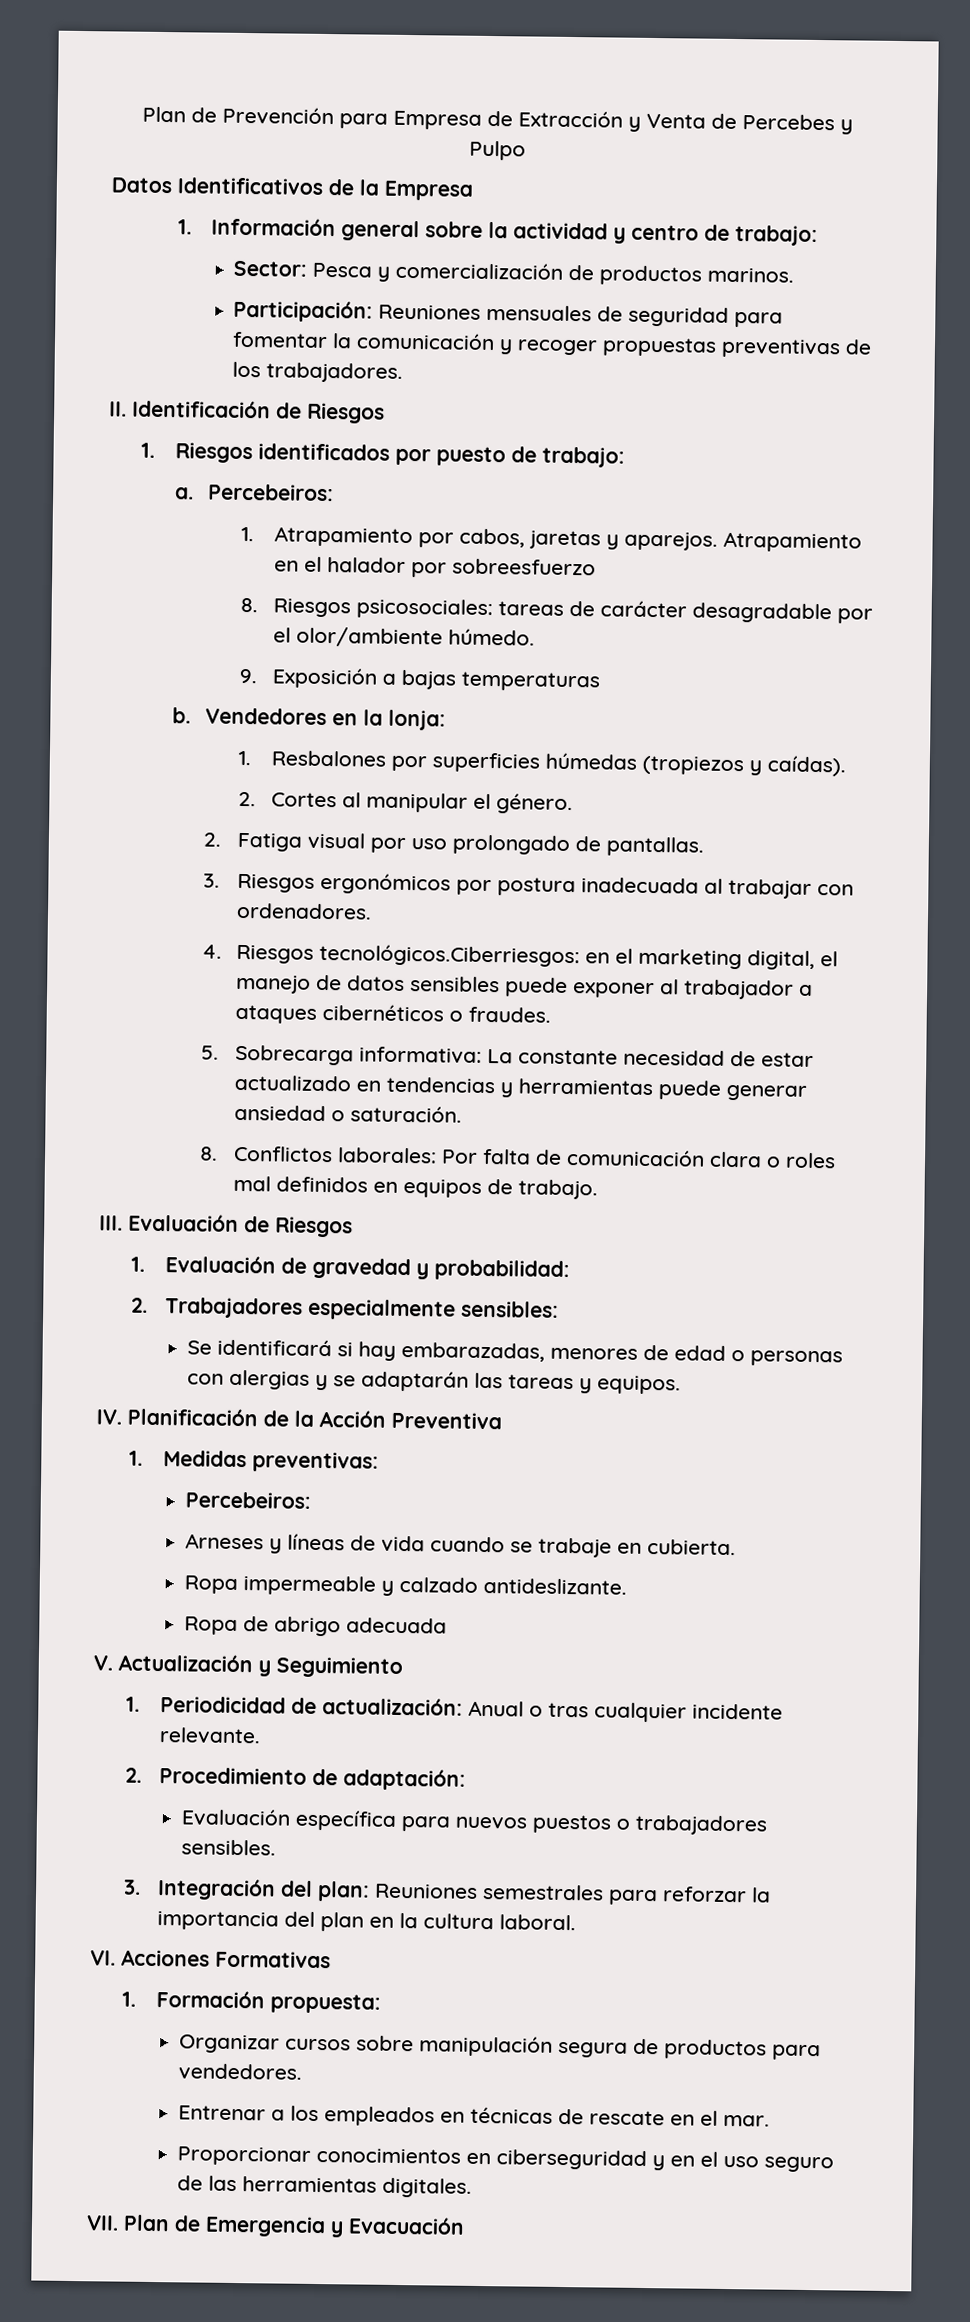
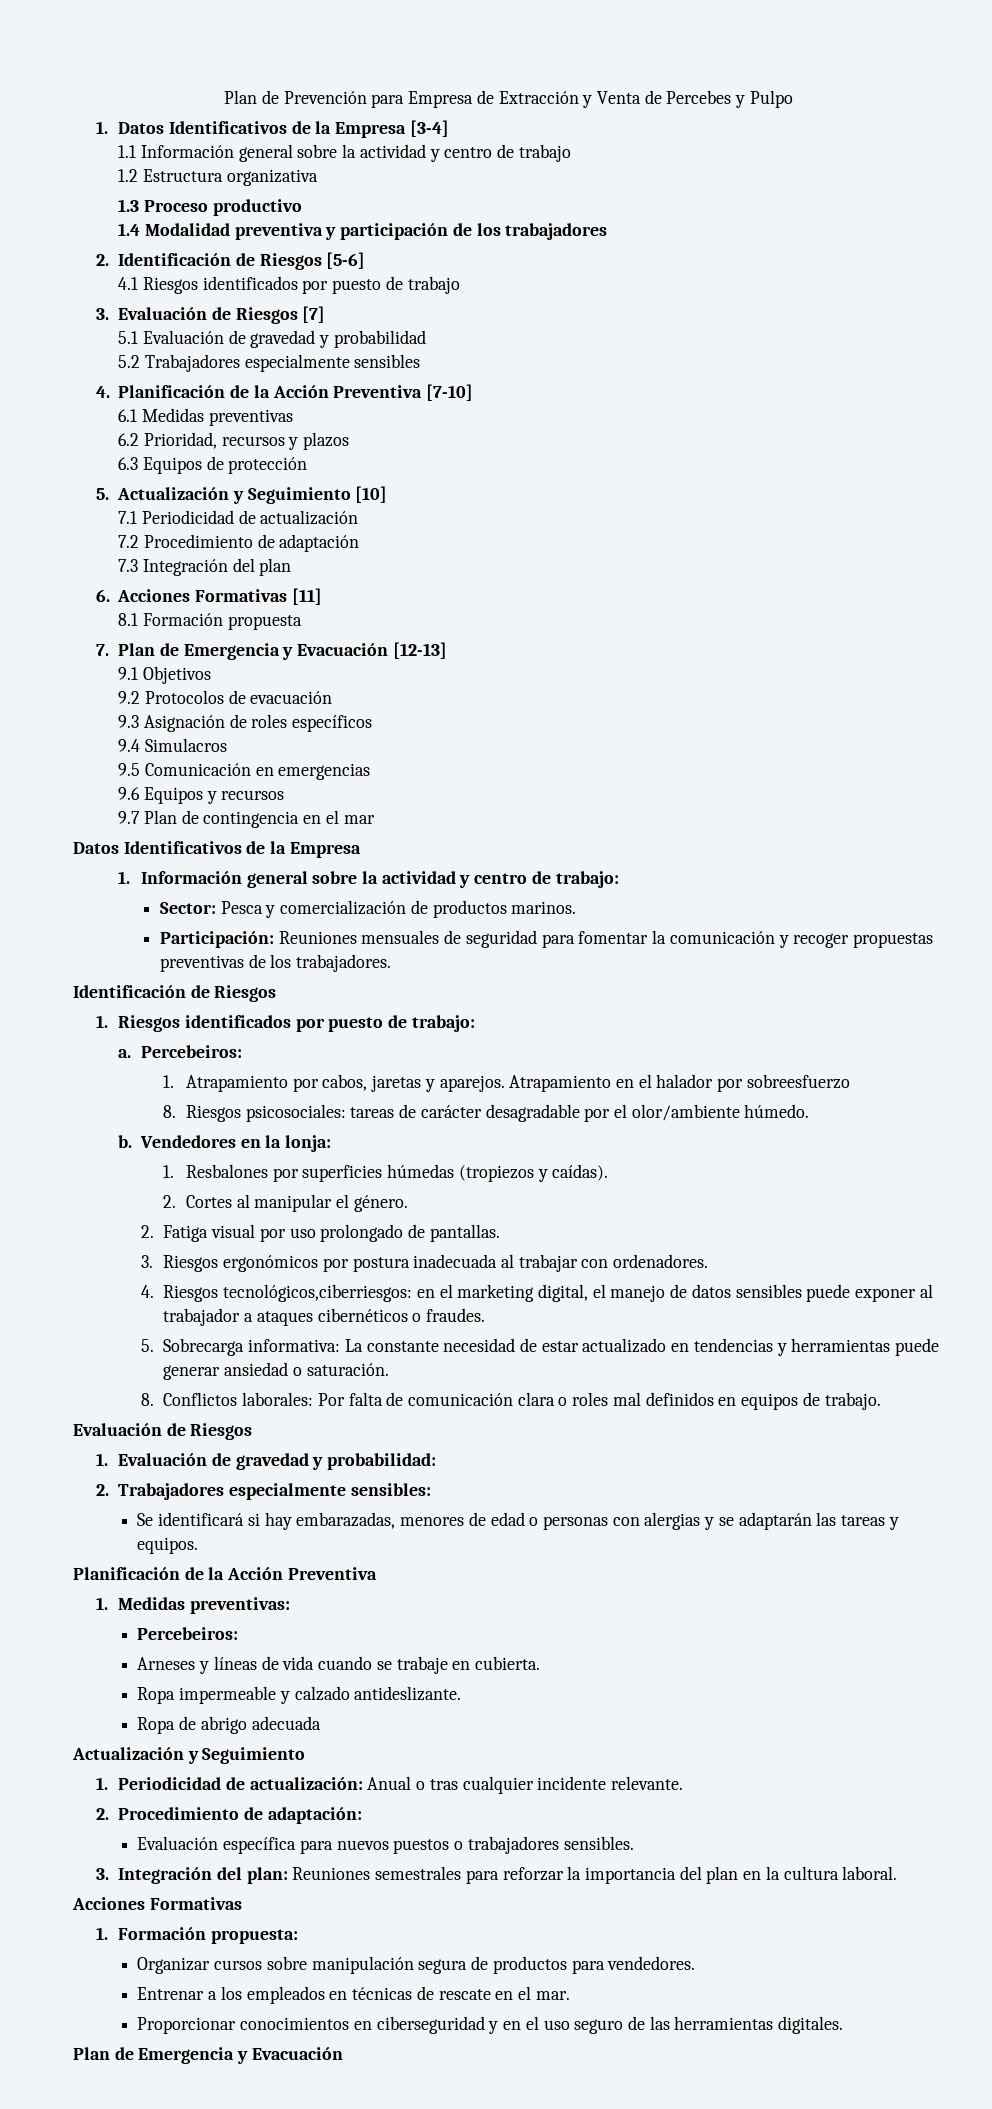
(526, 150) none -> [95,120,449,138] [118,144,571,162] [118,169,318,186] [118,199,302,216] [118,223,608,240] [95,252,366,270] [118,276,460,294] [95,306,326,324] [118,330,426,348] [118,354,421,372] [95,384,473,401] [118,408,293,426] [118,432,350,450] [118,456,308,474] [95,486,388,504] [118,510,359,525] [118,534,360,552] [118,558,292,576] [95,588,322,605] [118,613,302,630] [95,642,447,660] [118,666,211,684] [118,690,333,704] [118,714,373,732] [118,738,227,752] [118,763,371,780] [118,787,285,804] [118,810,375,828] // 1. Datos Identificativos de la Empresa [3-4] // 1.1 Información general sobre la actividad y centro de trabajo // 1.2 Estructura organizativa // 1.3 Proceso productivo // 1.4 Modalidad preventiva y participación de los trabajadores // 2. Identificación de Riesgos [5-6] // 4.1 Riesgos identificados por puesto de trabajo // 3. Evaluación de Riesgos [7] // 5.1 Evaluación de gravedad y probabilidad // 5.2 Trabajadores especialmente sensibles // 4. Planificación de la Acción Preventiva [7-10] // 6.1 Medidas preventivas // 6.2 Prioridad, recursos y plazos // 6.3 Equipos de protección // 5. Actualización y Seguimiento [10] // 7.1 Periodicidad de actualización // 7.2 Procedimiento de adaptación // 7.3 Integración del plan // 6. Acciones Formativas [11] // 8.1 Formación propuesta // 7. Plan de Emergencia y Evacuación [12-13] // 9.1 Objetivos // 9.2 Protocolos de evacuación // 9.3 Asignación de roles específicos // 9.4 Simulacros // 9.5 Comunicación en emergencias // 9.6 Equipos y recursos // 9.7 Plan de contingencia en el mar
[109,401,127,417] II. -> (392, 963) none
[238,667,601,692] // 9. Exposición a bajas temperaturas -> (810, 1111) none
[318,943,580,968] tecnológicos.Ciberriesgos: -> [223,1284,413,1302] tecnológicos,ciberriesgos:
[99,1215,123,1231] III. -> (881, 1401) none
[96,1409,122,1425] IV. -> (199, 1545) none
[93,1655,113,1671] V. -> (321, 1723) none
[90,1950,116,1966] VI. -> (898, 1873) none
[86,2215,119,2231] VII. -> (844, 2025) none

